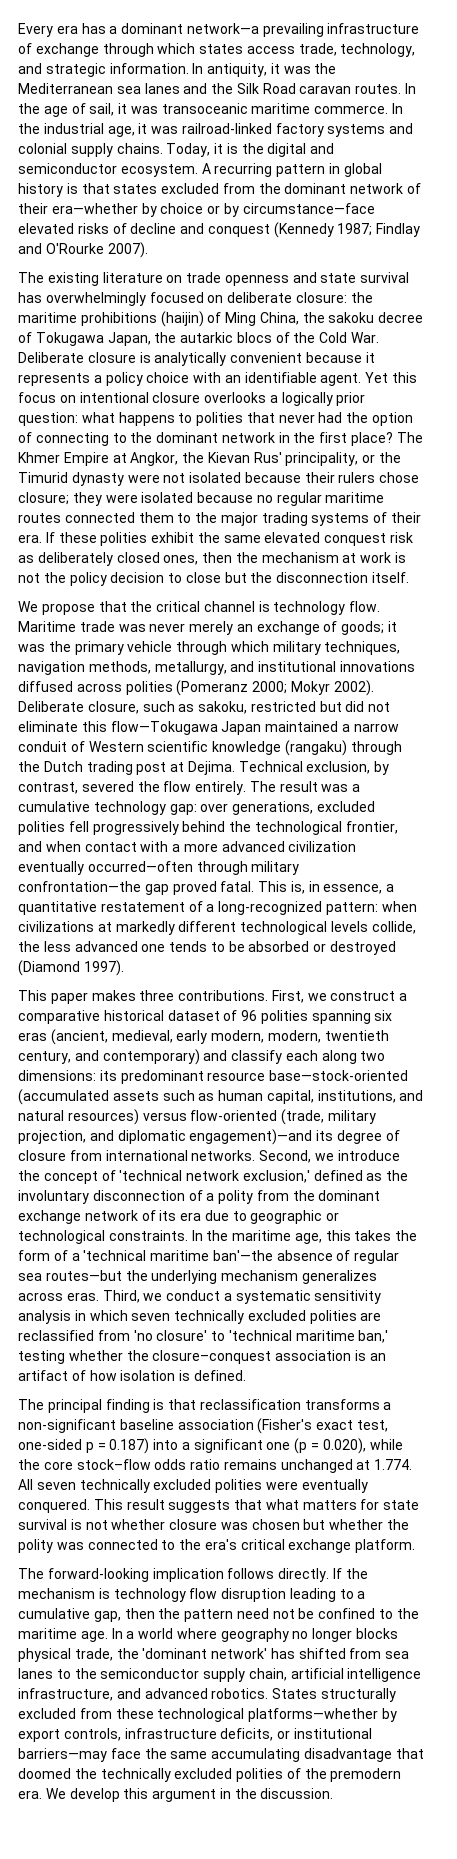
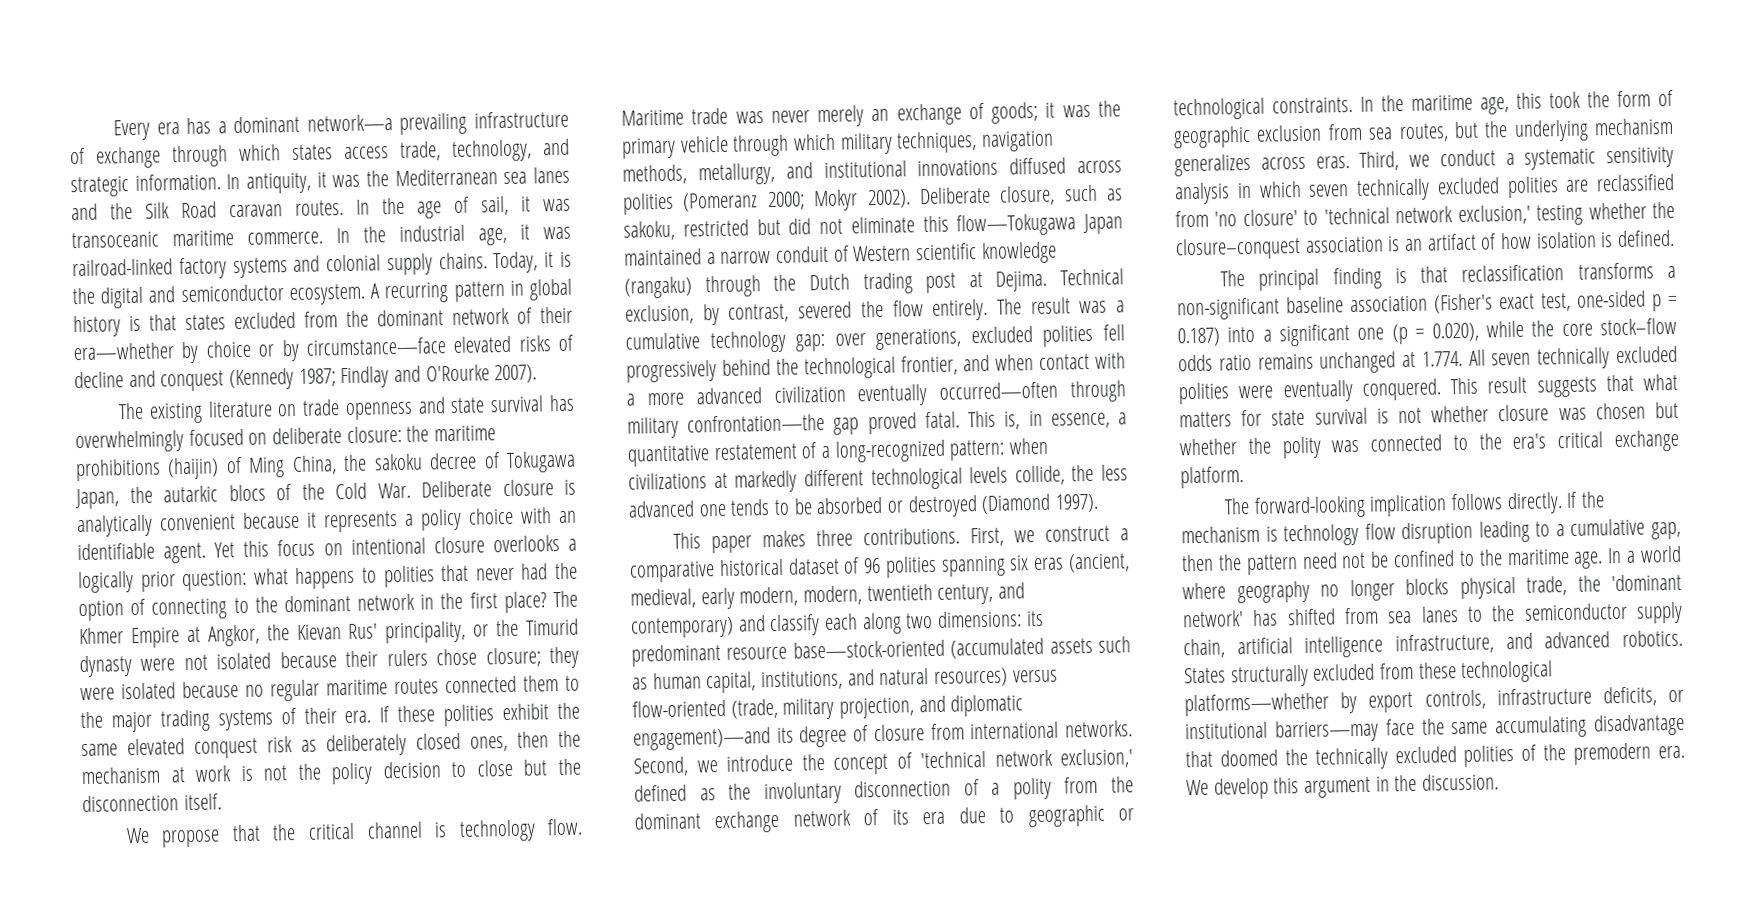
[354,1230,392,1241] takes -> [1549,91,1581,109] took
[71,1250,400,1264] [18,1270,122,1281] a 'technical maritime ban'—the absence of regular sea routes—but -> [1173,121,1479,149] geographic exclusion from sea routes, but
[295,1330,389,1343] maritime ban,' -> [1395,204,1531,226] network exclusion,'

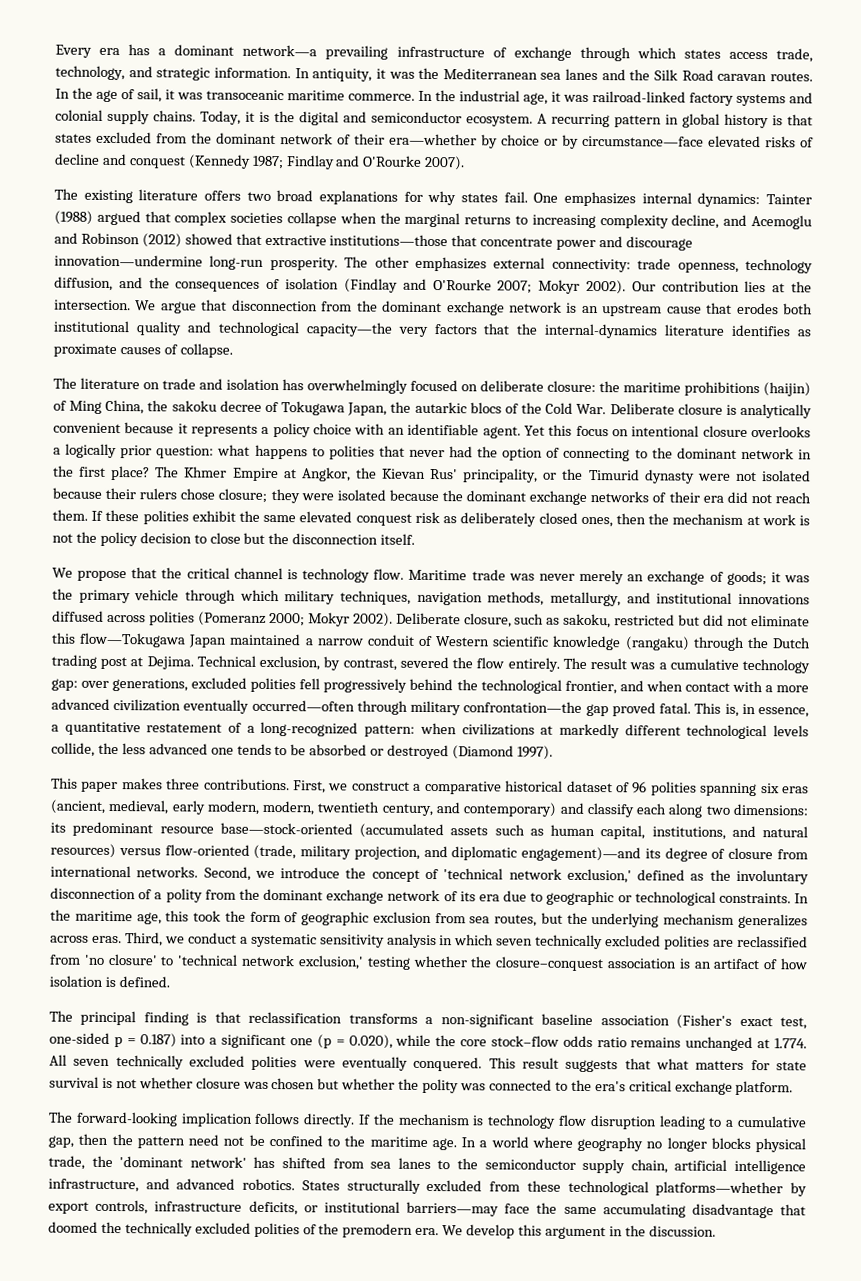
[277,395,545,421] on trade openness and state survival -> [203,190,812,208] [54,210,812,230] [54,232,694,251] [54,254,813,274] [54,276,812,295] [54,299,813,317] [53,320,811,339] [53,343,233,358] [53,377,280,391] offers two broad explanations for why states fail. One emphasizes internal dynamics: Tainter (1988) argued that complex societies collapse when the marginal returns to increasing complexity decline, and Acemoglu and Robinson (2012) showed that extractive institutions—those that concentrate power and discourage innovation—undermine long-run prosperity. The other emphasizes external connectivity: trade openness, technology diffusion, and the consequences of isolation (Findlay and O'Rourke 2007; Mokyr 2002). Our contribution lies at the intersection. We argue that disconnection from the dominant exchange network is an upstream cause that erodes both institutional quality and technological capacity—the very factors that the internal-dynamics literature identifies as proximate causes of collapse. // The literature on trade and isolation
[245,675,580,702] [80,707,372,733] no regular maritime routes connected them to the major trading systems of their era. -> [441,490,811,505] [52,509,88,521] the dominant exchange networks of their era did not reach them.

